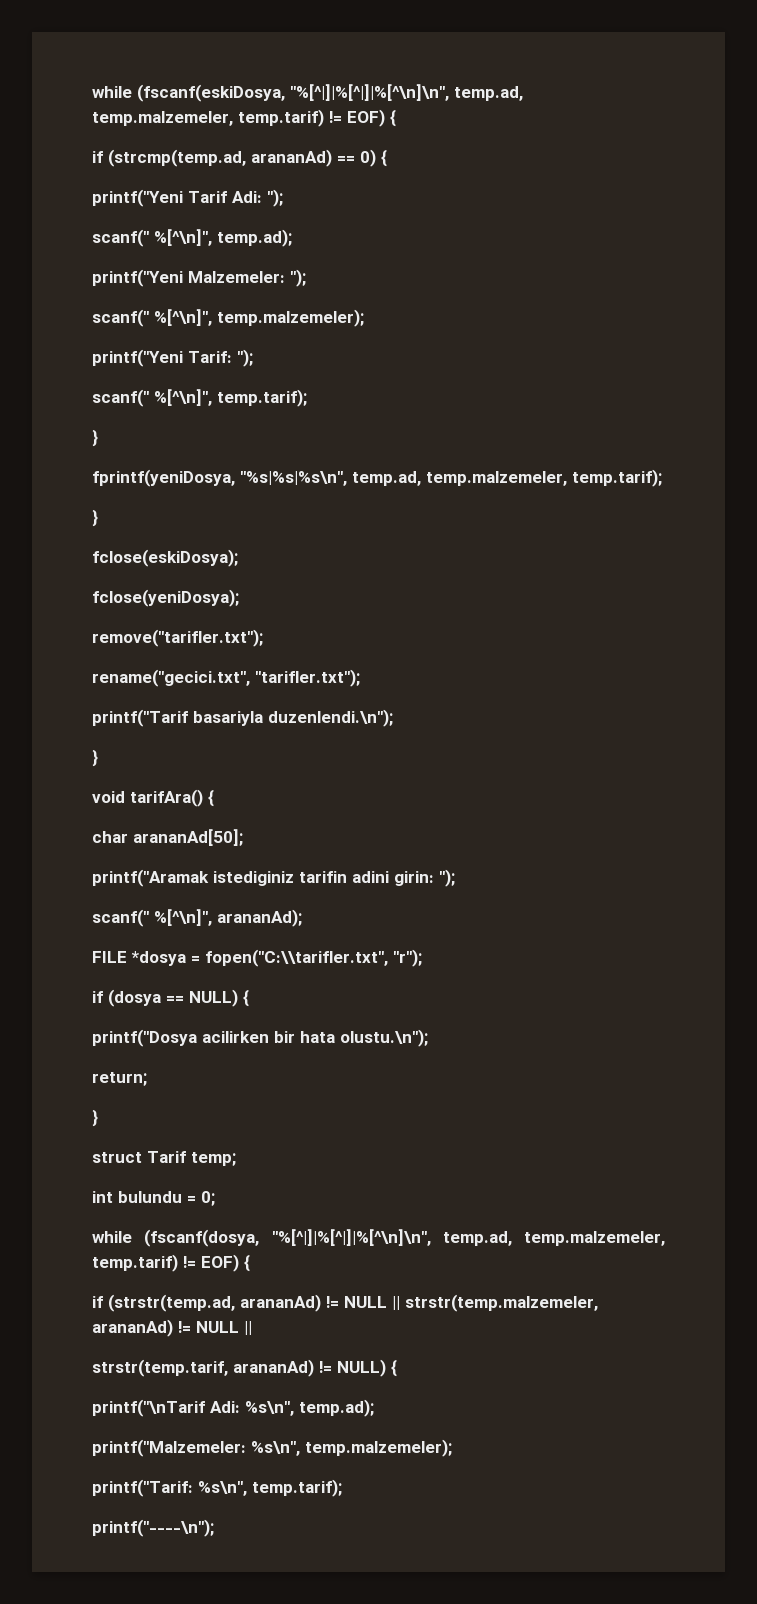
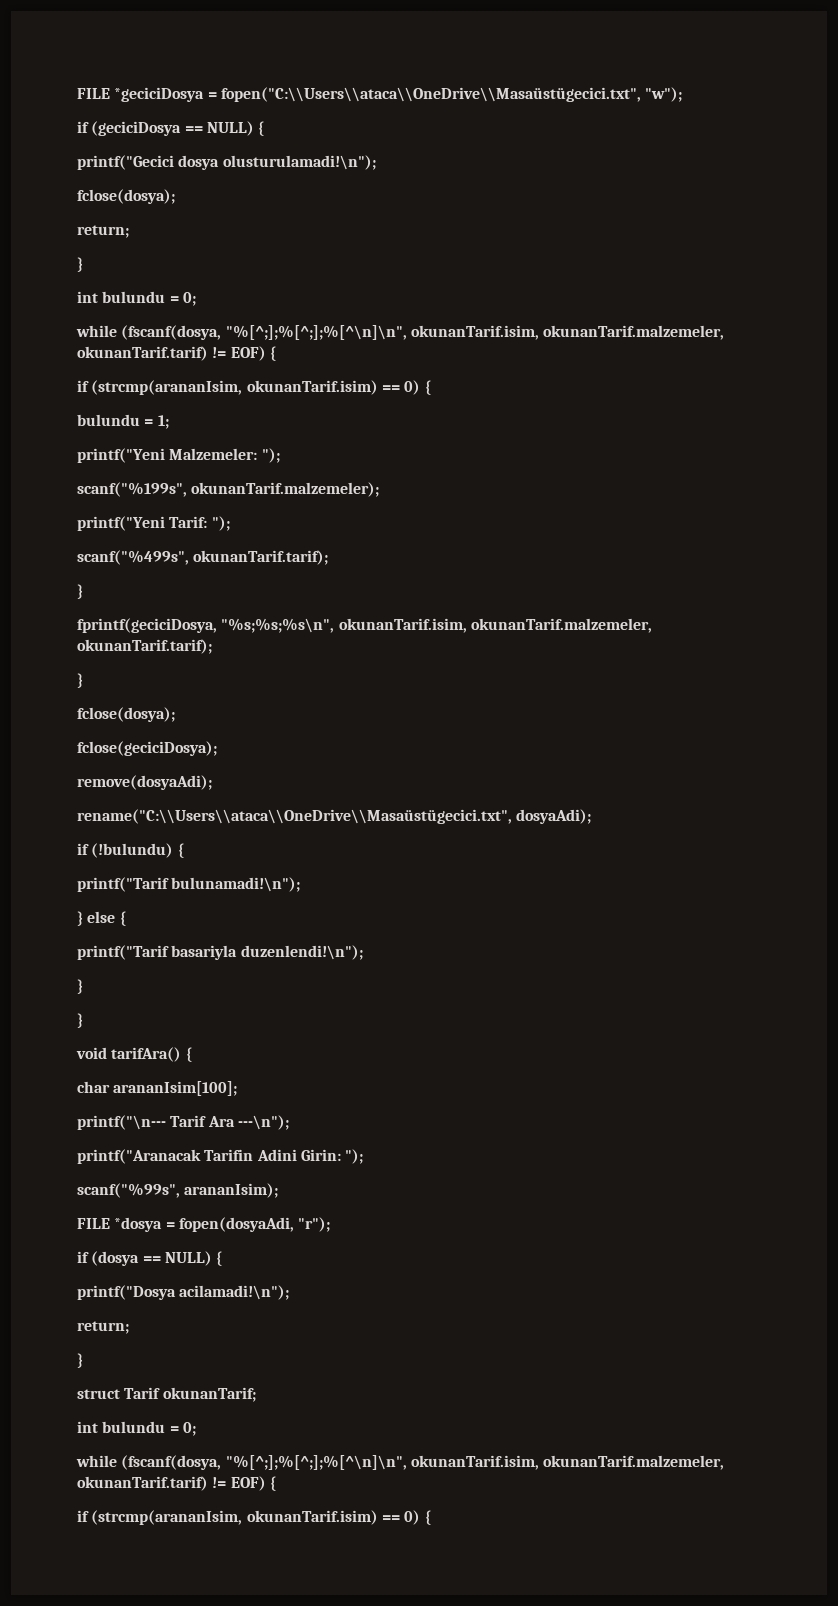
[92,84,523,102] [92,109,396,127] [92,149,332,167] while (fscanf(eskiDosya, "%[^|]|%[^|]|%[^\n]\n", temp.ad, temp.malzemeler, temp.tarif) != EOF) { // if (strcmp(temp.ad, arananAd) -> [77,87,683,102] [77,121,265,136] [77,155,376,170] [77,189,175,204] [77,225,129,238] [77,257,83,272] [77,291,196,306] [76,325,725,340] [77,346,276,361] [77,380,378,395] FILE *geciciDosya = fopen("C:\\Users\\ataca\\OneDrive\\Masaüstügecici.txt", "w"); // if (geciciDosya == NULL) { // printf("Gecici dosya olusturulamadi!\n"); // fclose(dosya); // return; // } // int bulundu = 0; // while (fscanf(dosya, "%[^;];%[^;];%[^\n]\n", okunanTarif.isim, okunanTarif.malzemeler, okunanTarif.tarif) != EOF) { // if (strcmp(arananIsim, okunanTarif.isim)
[92,189,283,207] [92,229,292,247] printf("Yeni Tarif Adi: "); // scanf(" %[^\n]", temp.ad); -> [77,414,169,429] bulundu = 1;
[92,309,364,327] scanf(" %[^\n]", temp.malzemeler); -> [77,482,380,497] scanf("%199s", okunanTarif.malzemeler);
[92,389,307,407] [92,429,98,447] [92,469,662,487] [92,509,98,527] [92,549,238,567] [92,589,239,607] [92,629,263,647] [92,669,360,687] scanf(" %[^\n]", temp.tarif); // } // fprintf(yeniDosya, "%s|%s|%s\n", temp.ad, temp.malzemeler, temp.tarif); // } // fclose(eskiDosya); // fclose(yeniDosya); // remove("tarifler.txt"); // rename("gecici.txt", "tarifler.txt"); -> [77,550,329,565] [77,584,83,599] [77,618,652,633] [77,639,212,654] [77,673,83,688] [77,707,175,722] [77,741,217,756] [77,775,212,790] [77,809,592,824] [77,843,184,858] [77,877,301,892] [77,911,126,926] scanf("%499s", okunanTarif.tarif); // } // fprintf(geciciDosya, "%s;%s;%s\n", okunanTarif.isim, okunanTarif.malzemeler, okunanTarif.tarif); // } // fclose(dosya); // fclose(geciciDosya); // remove(dosyaAdi); // rename("C:\\Users\\ataca\\OneDrive\\Masaüstügecici.txt", dosyaAdi); // if (!bulundu) { // printf("Tarif bulunamadi!\n"); // } else {
[268,709,393,727] duzenlendi.\n"); -> [240,945,363,960] [77,979,83,994] duzenlendi!\n"); // }
[133,829,243,846] [92,869,455,887] [92,909,302,927] arananAd[50]; // printf("Aramak istediginiz tarifin adini girin: "); // scanf(" %[^\n]", arananAd); -> [113,1081,238,1096] [77,1115,289,1130] [77,1149,364,1164] [77,1183,279,1198] arananIsim[100]; // printf("\n--- Tarif Ara ---\n"); // printf("Aranacak Tarifin Adini Girin: "); // scanf("%99s", arananIsim);
[205,949,388,967] fopen("C:\\tarifler.txt", -> [178,1217,294,1232] fopen(dosyaAdi,
[202,1029,428,1047] acilirken bir hata olustu.\n"); -> [179,1285,290,1300] acilamadi!\n");
[191,1152,236,1166] [92,1191,215,1206] [92,1229,665,1247] [92,1254,250,1272] [92,1294,598,1312] [92,1319,252,1337] [92,1359,397,1377] [92,1399,374,1417] [92,1439,452,1457] [92,1479,342,1497] [92,1519,214,1537] temp; // int bulundu = 0; // while (fscanf(dosya, "%[^|]|%[^|]|%[^\n]\n", temp.ad, temp.malzemeler, temp.tarif) != EOF) { // if (strstr(temp.ad, arananAd) != NULL || strstr(temp.malzemeler, arananAd) != NULL || // strstr(temp.tarif, arananAd) != NULL) { // printf("\nTarif Adi: %s\n", temp.ad); // printf("Malzemeler: %s\n", temp.malzemeler); // printf("Tarif: %s\n", temp.tarif); // printf("----\n"); -> [162,1387,256,1402] [77,1421,196,1436] [76,1455,725,1470] [77,1476,276,1491] [77,1510,431,1525] okunanTarif; // int bulundu = 0; // while (fscanf(dosya, "%[^;];%[^;];%[^\n]\n", okunanTarif.isim, okunanTarif.malzemeler, okunanTarif.tarif) != EOF) { // if (strcmp(arananIsim, okunanTarif.isim) == 0) {

